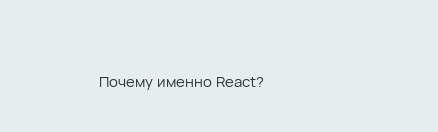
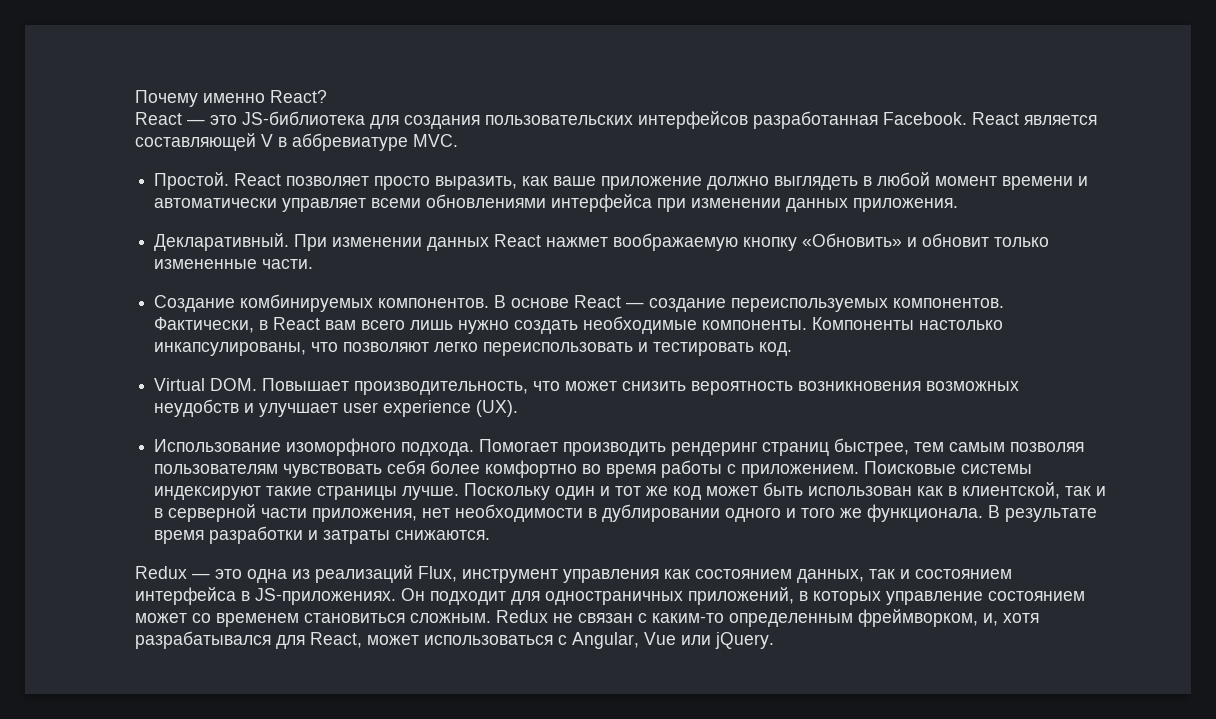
(265, 82) none -> [135,111,1098,129] [135,133,459,151] [154,172,1089,190] [154,194,959,212] [154,233,1050,251] [154,259,314,269] [154,294,1005,312] [154,316,1004,334] [154,342,793,356] [154,378,1020,395] [154,399,519,417] [154,438,1085,456] [154,460,1033,478] [154,482,1107,500] [154,504,1098,522] [154,526,491,544] [135,565,1013,583] [135,587,1086,605] [135,609,1040,627] [135,631,775,649] // React — это JS-библиотека для создания пользовательских интерфейсов разработанная Facebook. React является составляющей V в аббревиатуре MVC. // Простой. React позволяет просто выразить, как ваше приложение должно выглядеть в любой момент времени и автоматически управляет всеми обновлениями интерфейса при изменении данных приложения. // Декларативный. При изменении данных React нажмет воображаемую кнопку «Обновить» и обновит только измененные части. // Создание комбинируемых компонентов. В основе React — создание переиспользуемых компонентов. Фактически, в React вам всего лишь нужно создать необходимые компоненты. Компоненты настолько инкапсулированы, что позволяют легко переиспользовать и тестировать код. // Virtual DOM. Повышает производительность, что может снизить вероятность возникновения возможных неудобств и улучшает user experience (UX). // Использование изоморфного подхода. Помогает производить рендеринг страниц быстрее, тем самым позволяя пользователям чувствовать себя более комфортно во время работы с приложением. Поисковые системы индексируют такие страницы лучше. Поскольку один и тот же код может быть использован как в клиентской, так и в серверной части приложения, нет необходимости в дублировании одного и того же функционала. В результате время разработки и затраты снижаются. // Redux — это одна из реализаций Flux, инструмент управления как состоянием данных, так и состоянием интерфейса в JS-приложениях. Он подходит для одностраничных приложений, в которых управление состоянием может со временем становиться сложным. Redux не связан с каким-то определенным фреймворком, и, хотя разрабатывался для React, может использоваться с Angular, Vue или jQuery.

